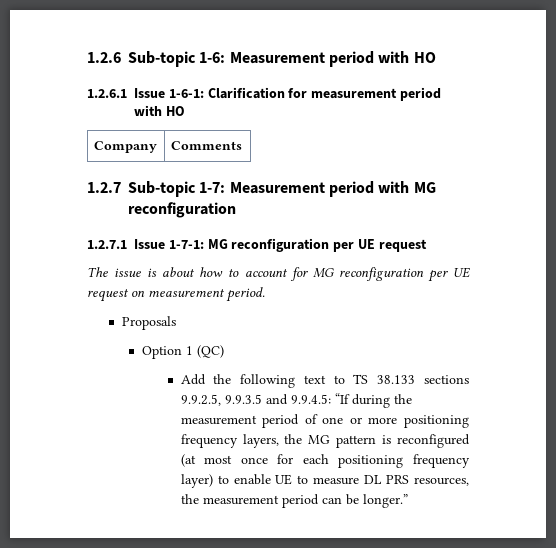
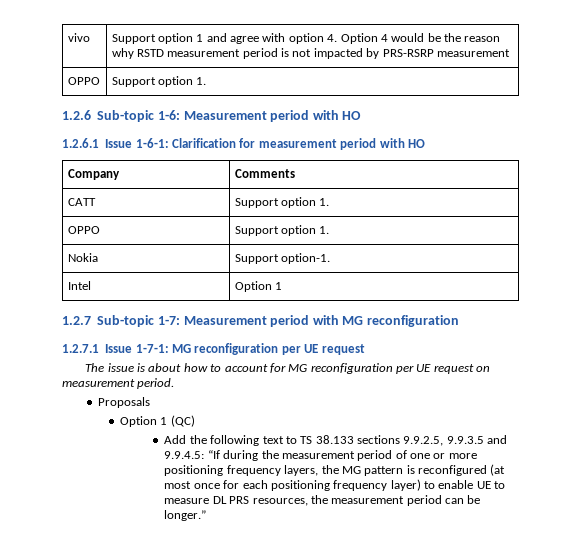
(87, 57) none -> [67,33,90,42] [111,33,501,44] [111,48,510,59] [67,77,100,85] [111,76,207,87] vivo | Support option 1 and agree with option 4. Option 4 would be the reason why RSTD measurement period is not impacted by PRS-RSRP measurement // OPPO | Support option 1. //
(242, 145) none -> [67,198,96,206] [234,197,330,208] [67,226,100,234] [234,225,330,236] [67,253,98,262] [234,253,330,264] [67,281,91,290] [234,281,282,292] // CATT | Support option 1. // OPPO | Support option 1. // Nokia | Support option-1. // Intel | Option 1

